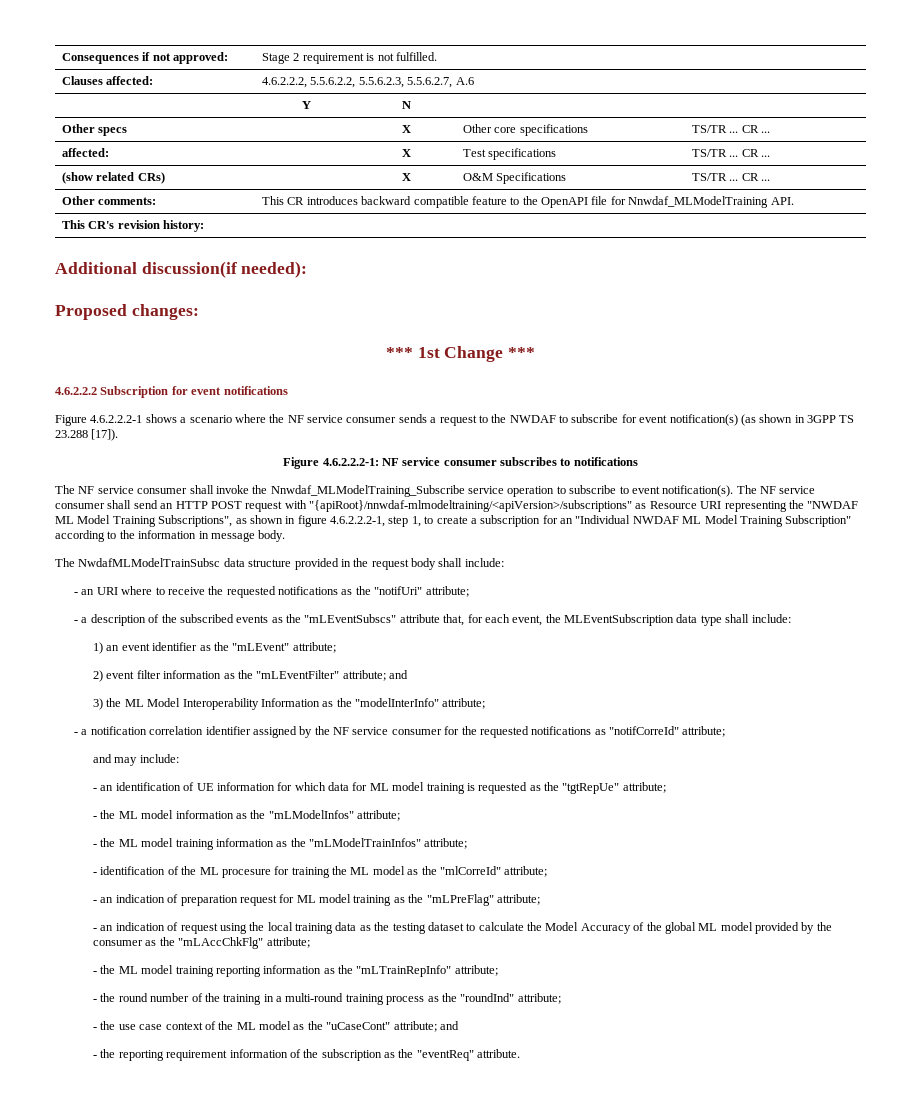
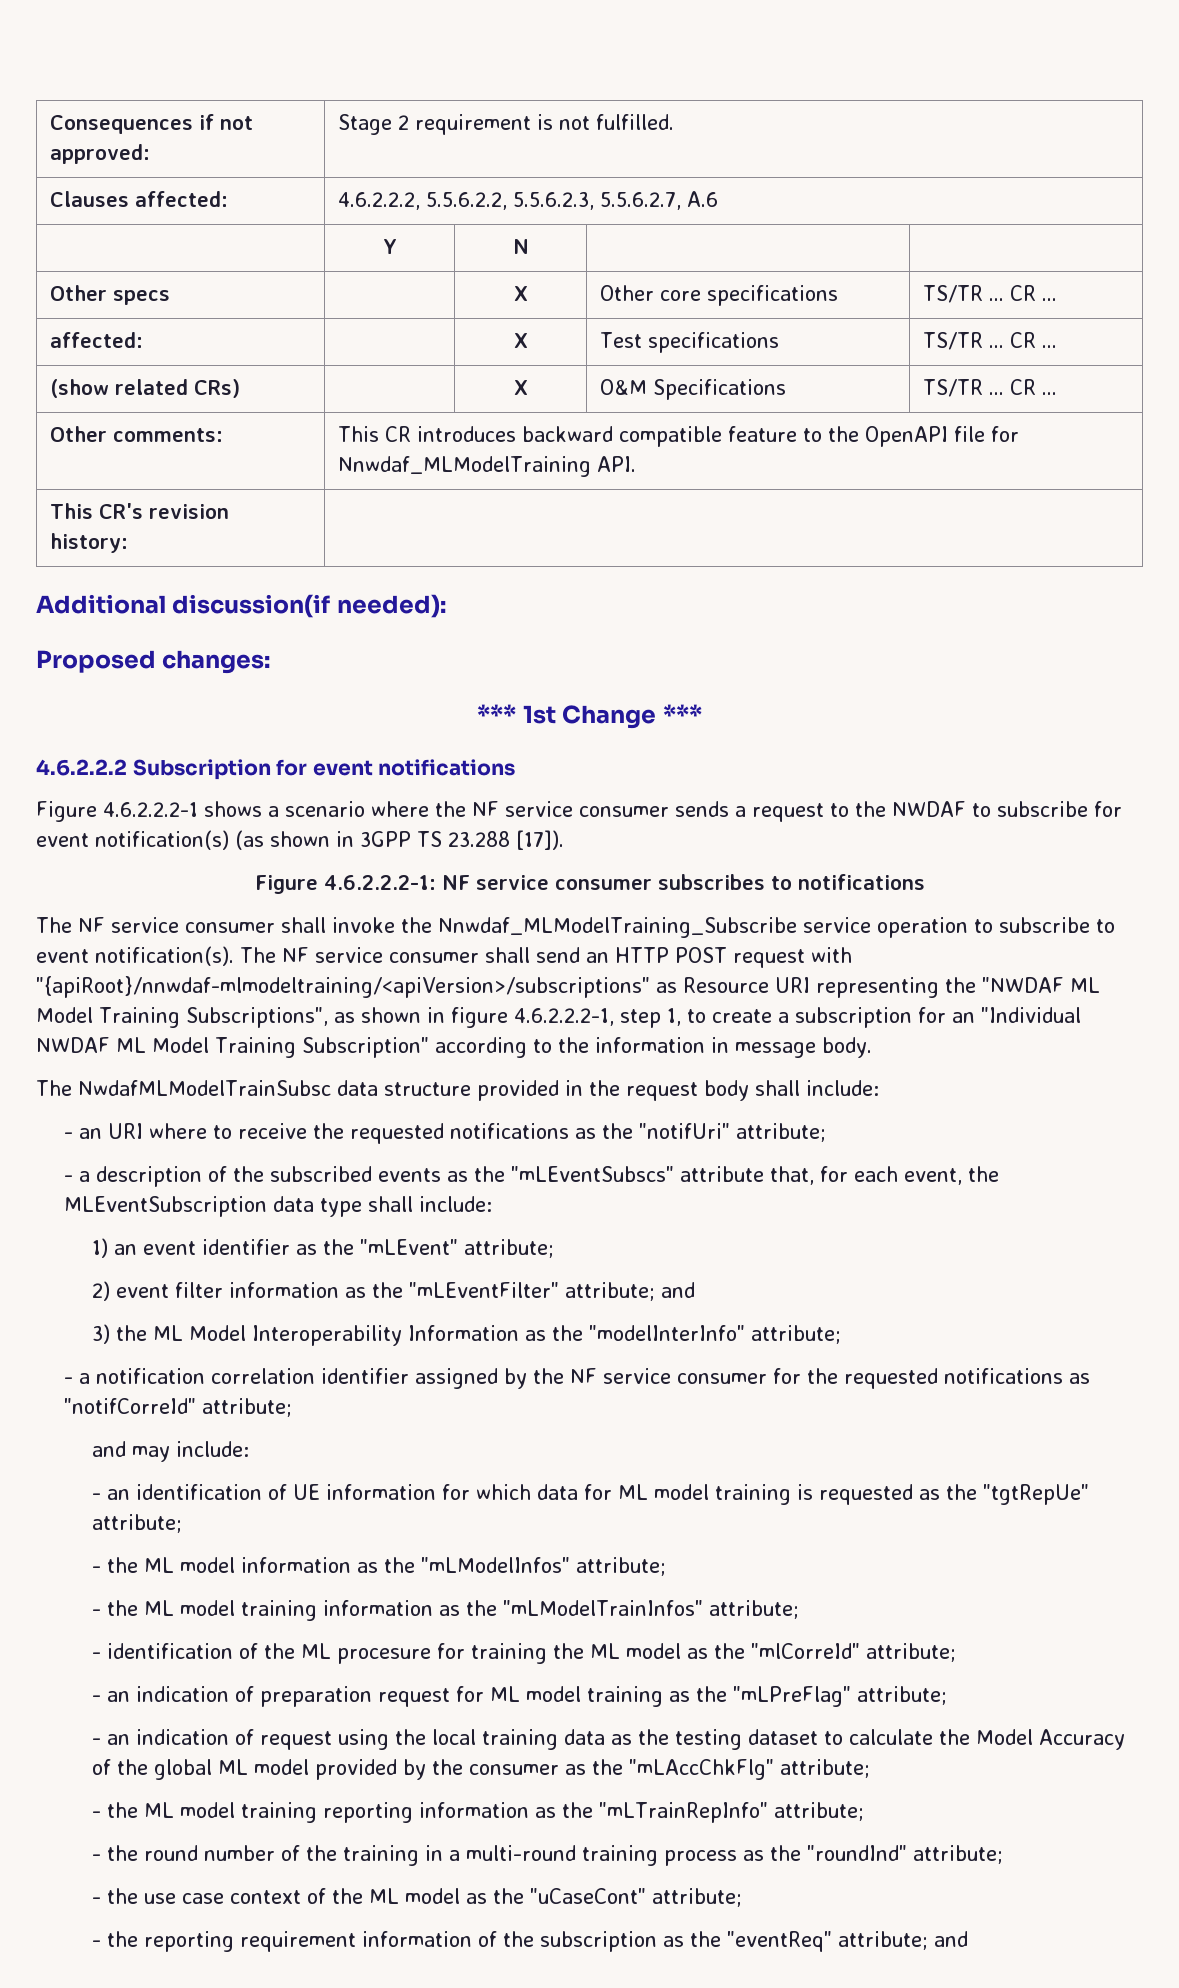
[439,1021,459,1030] and -> (743, 1897) none
[477,1049,521,1058] attribute. -> [838,1931,969,1950] attribute; and

